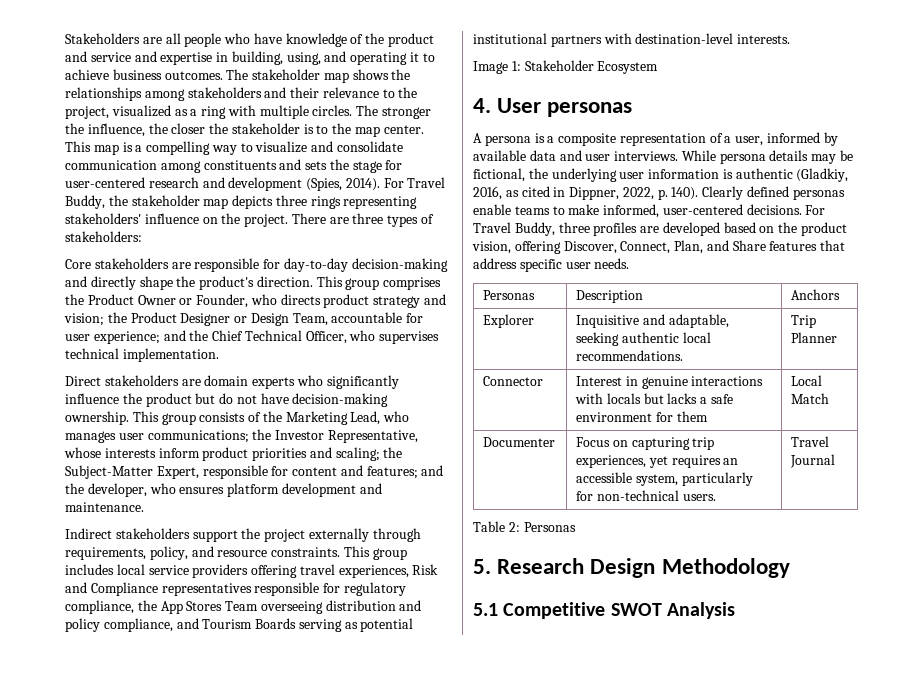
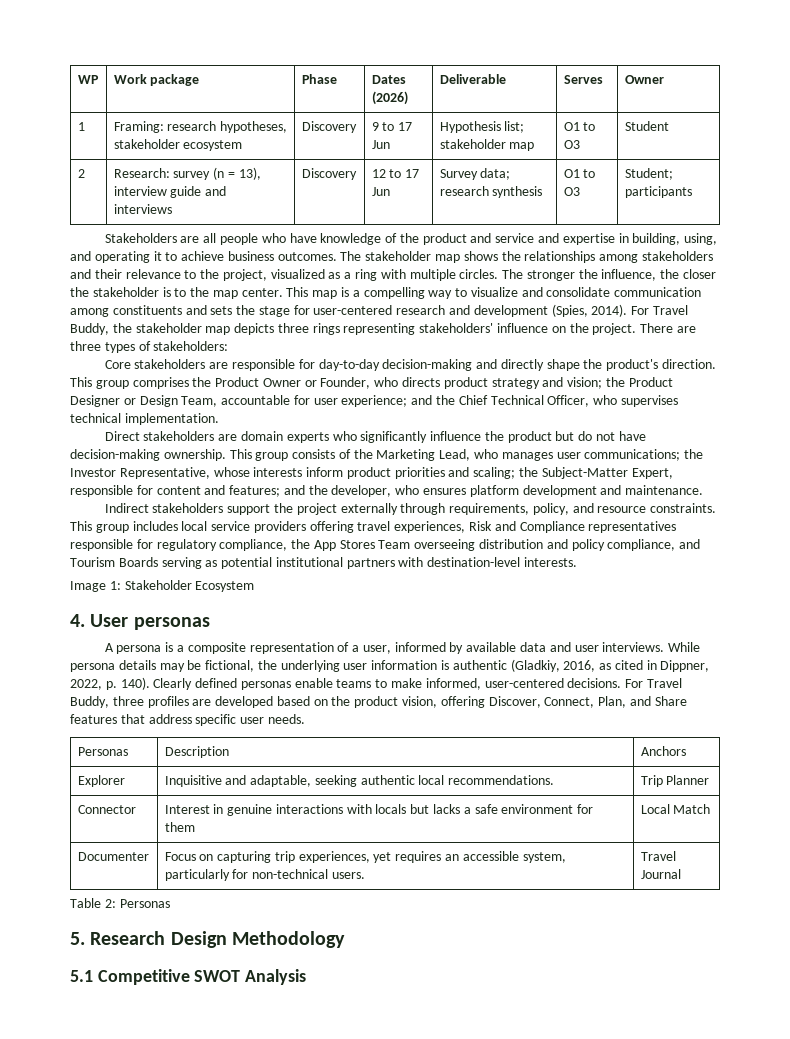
(65, 38) none -> [77,75,99,84] [113,74,200,86] [301,74,337,84] [371,75,406,84] [371,91,408,105] [439,74,506,84] [563,75,603,84] [624,75,664,84] [77,122,85,131] [113,121,288,133] [113,139,243,151] [301,121,357,133] [371,122,413,131] [371,140,390,149] [439,121,525,133] [439,139,535,151] [563,122,596,131] [563,140,580,149] [624,121,669,131] [77,169,85,178] [113,167,261,180] [113,186,227,198] [113,204,172,214] [301,168,357,180] [371,169,420,178] [371,187,390,196] [439,168,511,180] [439,186,543,198] [563,169,596,178] [563,187,580,196] [624,168,673,180] [624,186,692,198] WP | Work package | Phase | Dates (2026) | Deliverable | Serves | Owner // 1 | Framing: research hypotheses, stakeholder ecosystem | Discovery | 9 to 17 Jun | Hypothesis list; stakeholder map | O1 to O3 | Student // 2 | Research: survey (n = 13), interview guide and interviews | Discovery | 12 to 17 Jun | Survey data; research synthesis | O1 to O3 | Student; participants //

